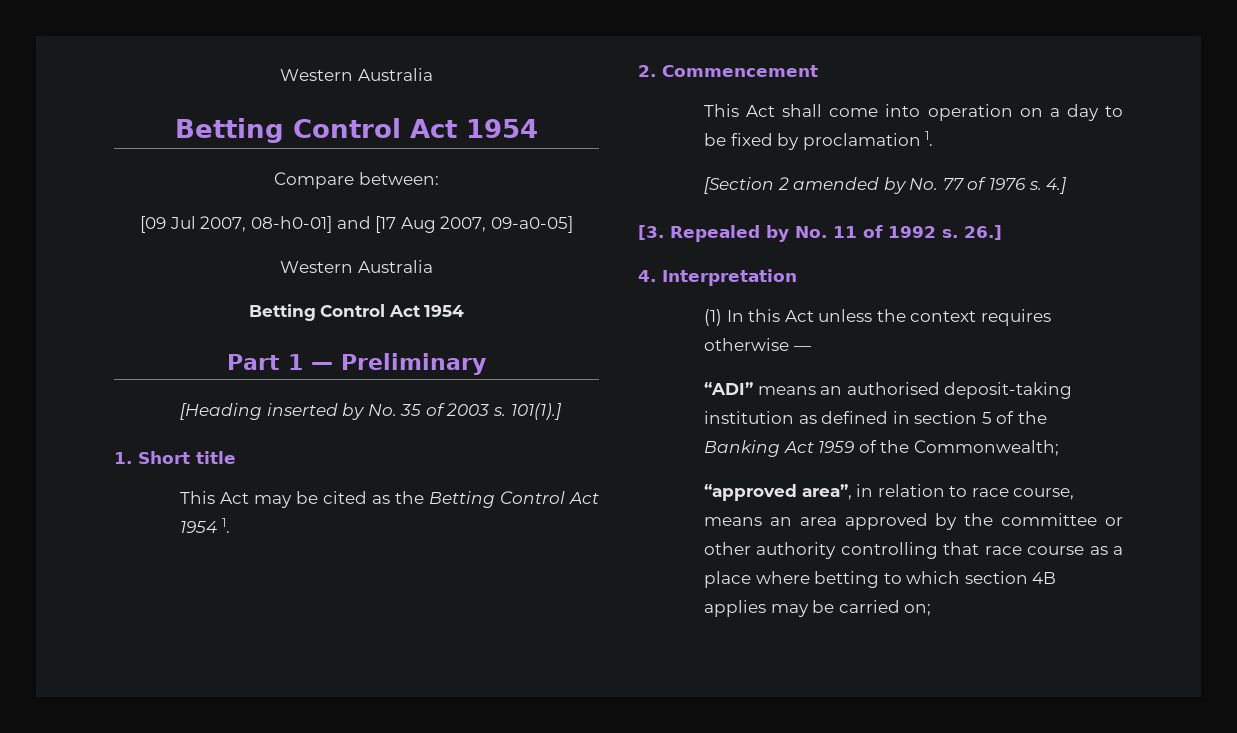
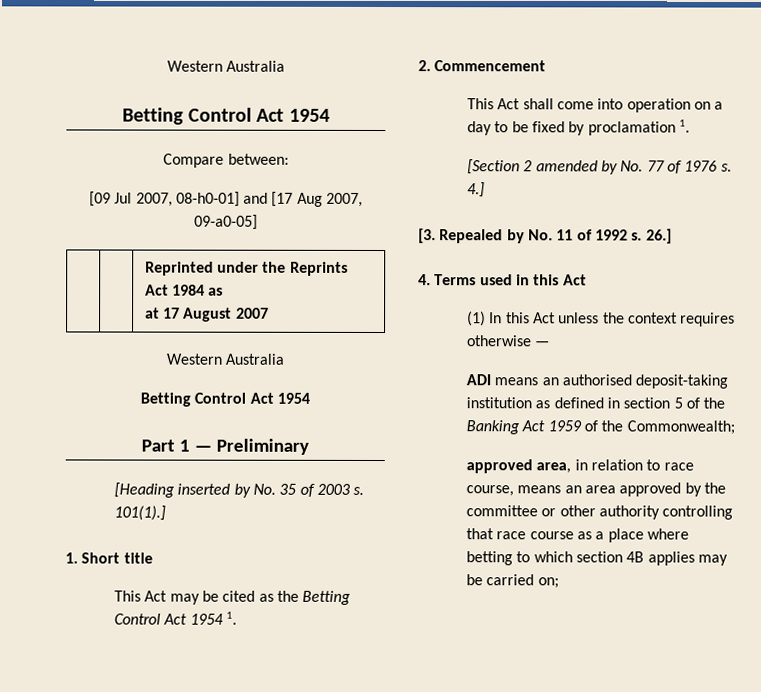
(573, 224) none -> [144,261,348,276] [144,284,224,296] [144,307,269,322] // | | Reprinted under the Reprints Act 1984 as // at 17 August 2007
[662,269,797,286] Interpretation -> [434,274,587,286] Terms used in this Act
[703,382,753,395] “ADI” -> [466,374,492,386] ADI
[703,484,852,501] “approved area”, -> [466,459,572,474] approved area,

